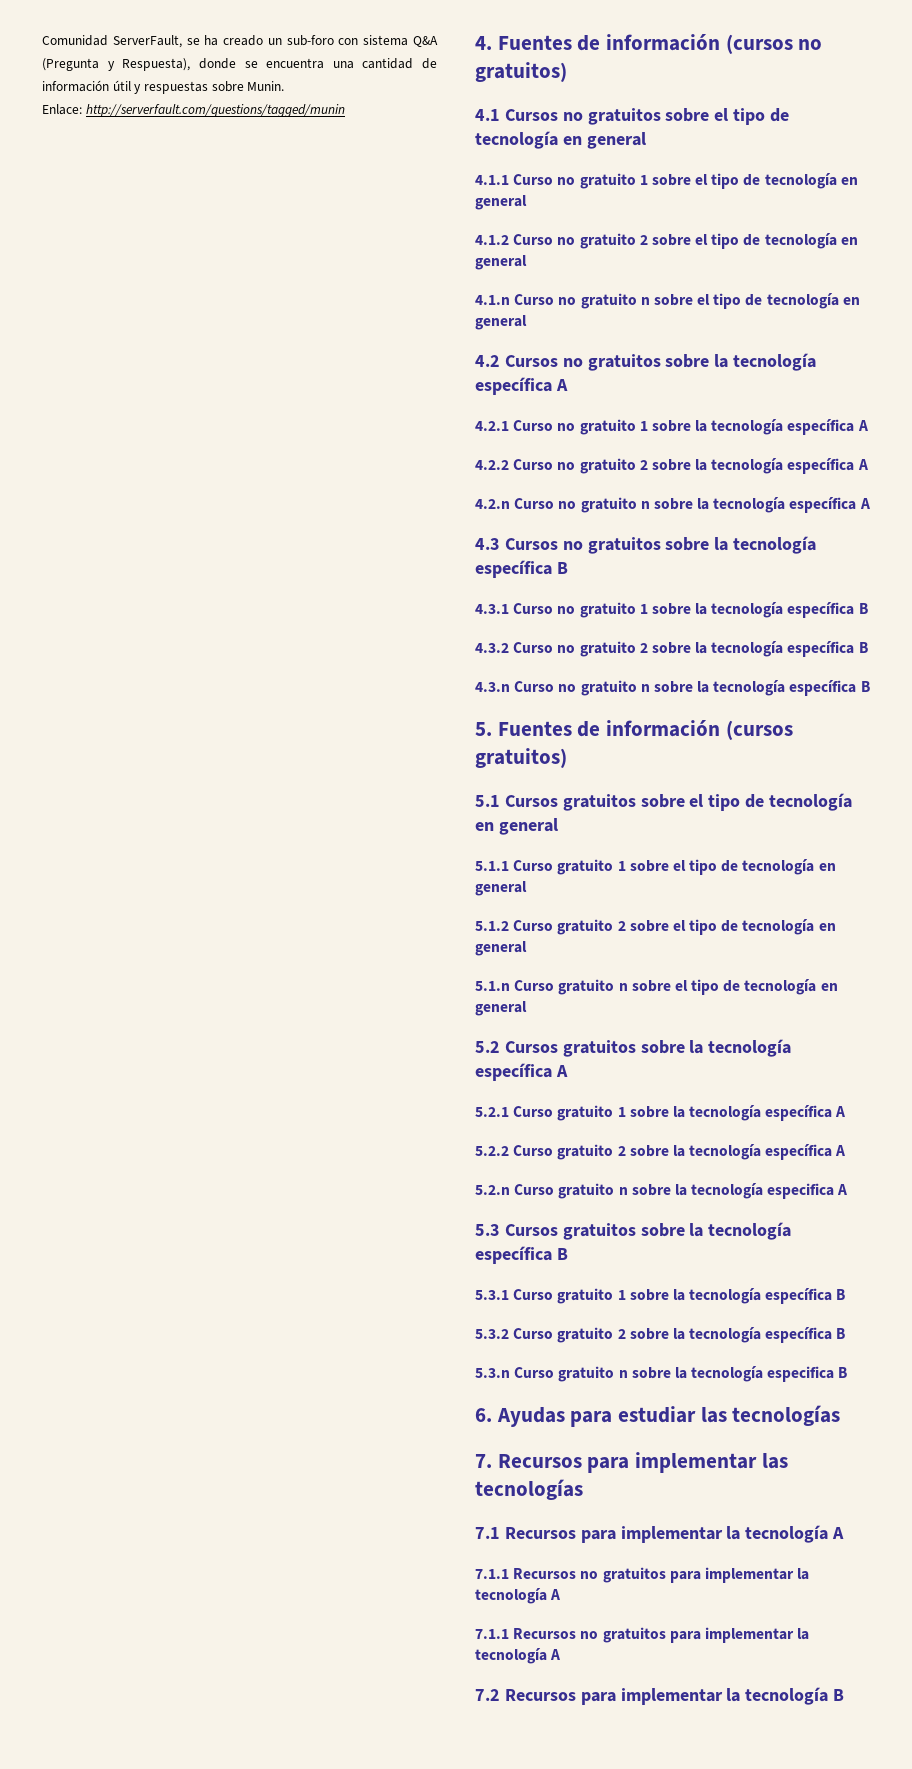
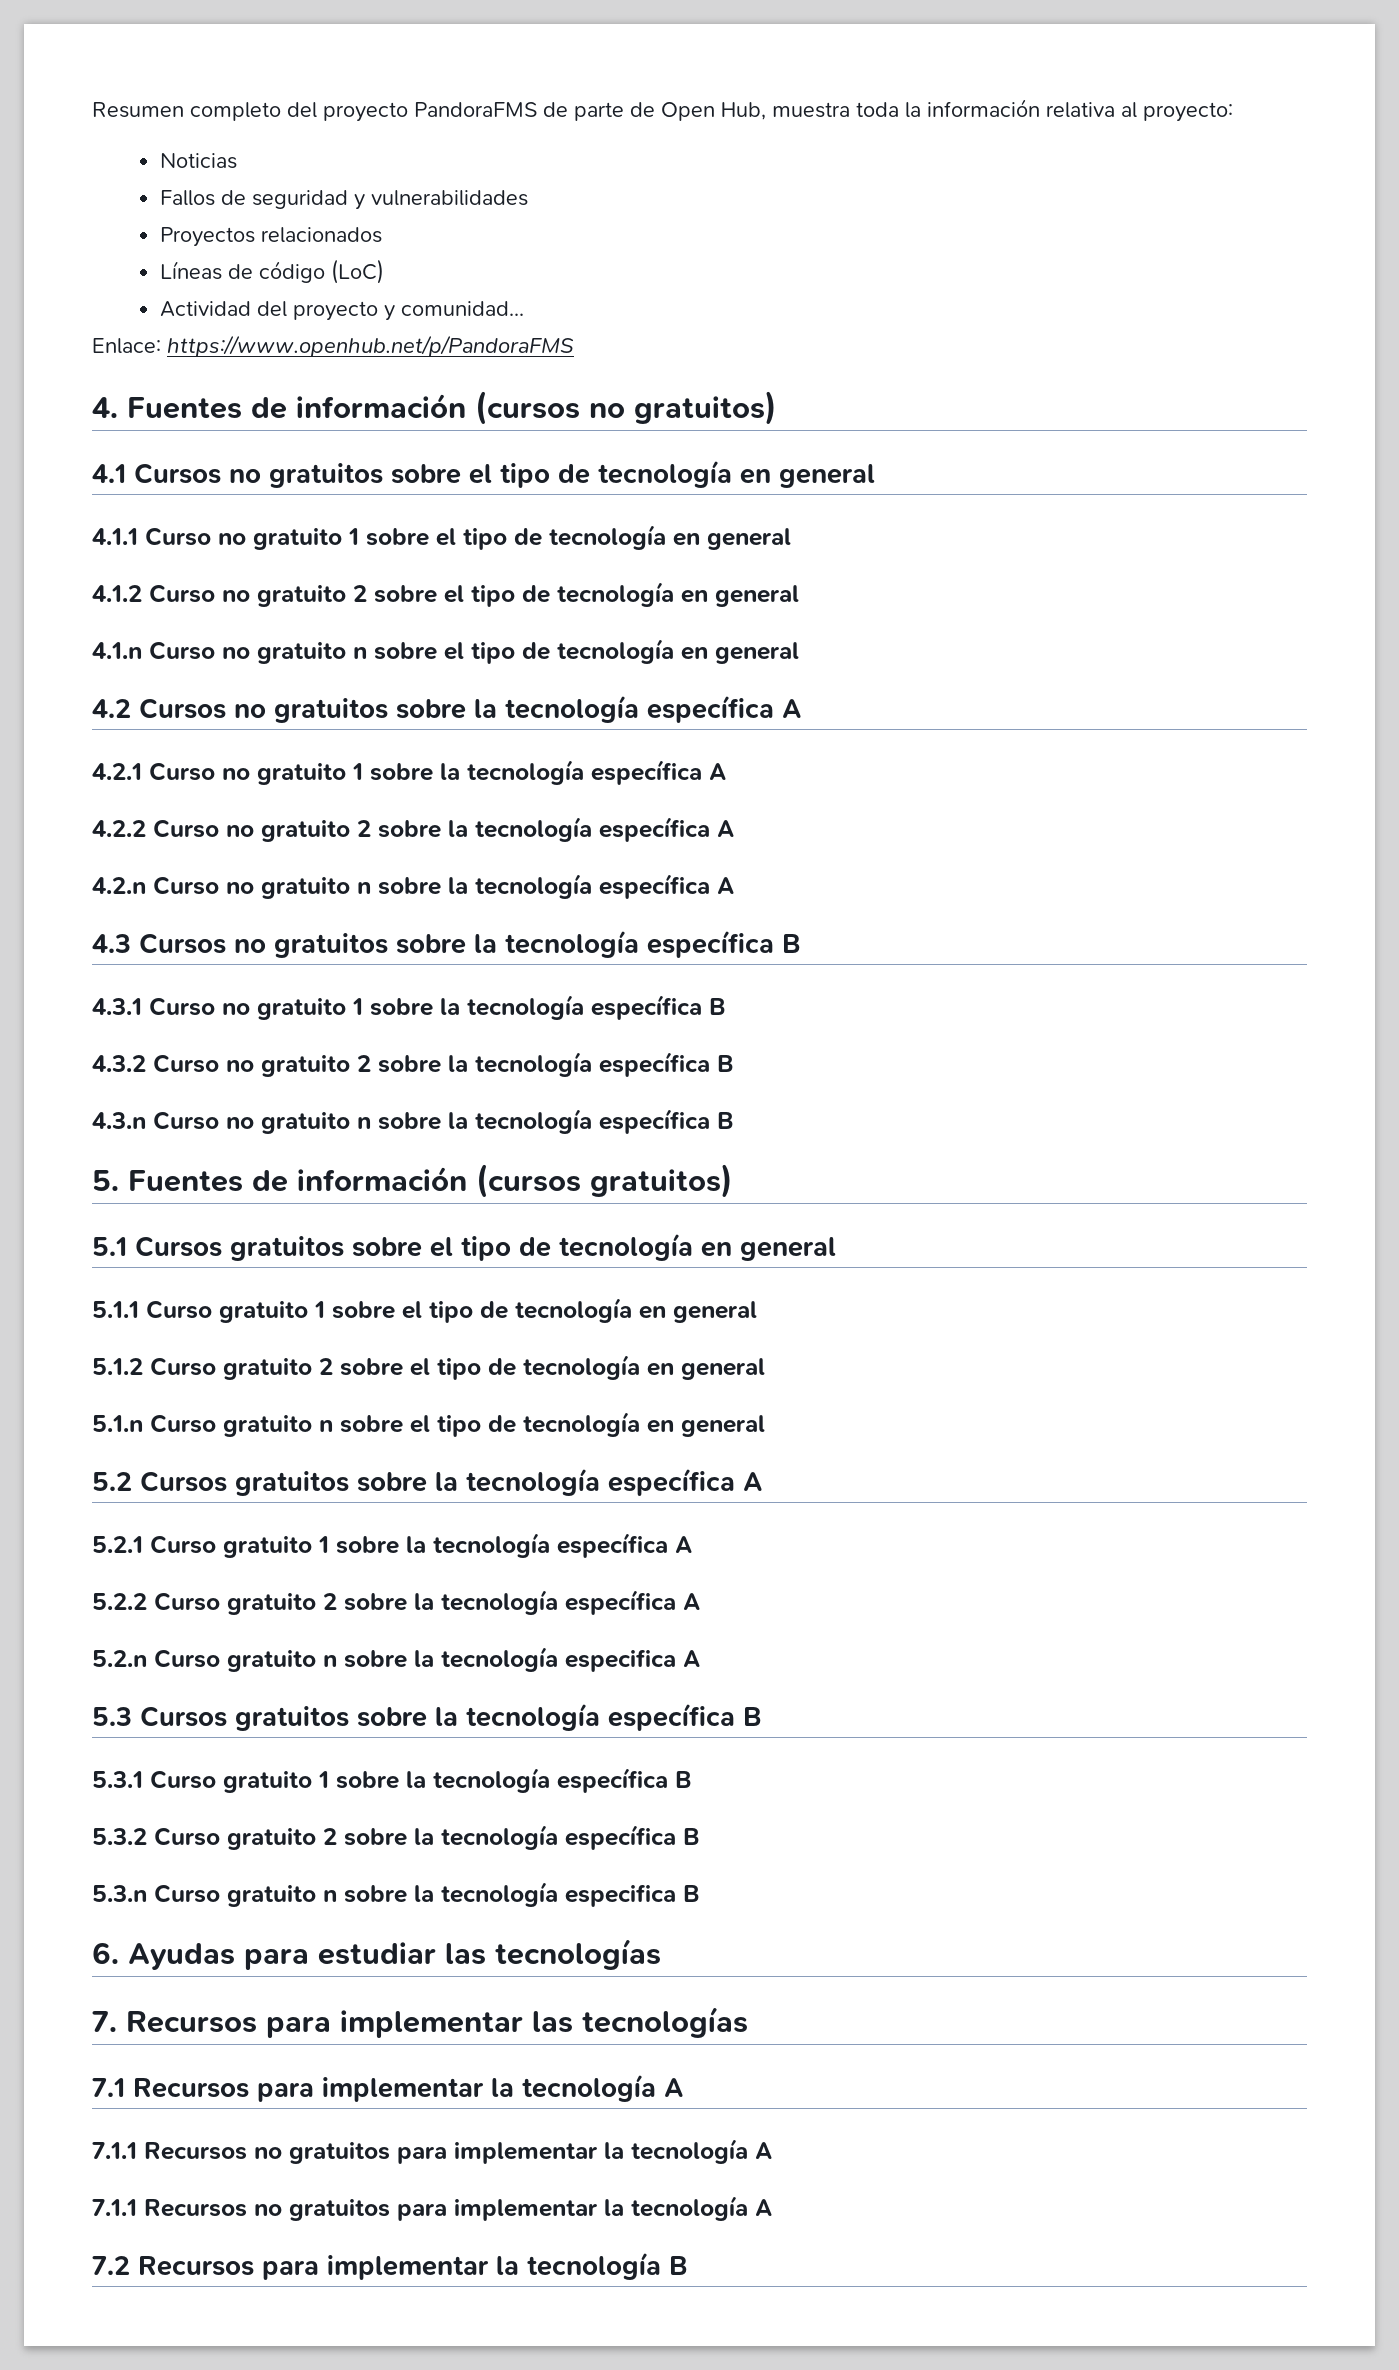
[42,35,438,48] [42,58,437,71] [42,80,285,94] Comunidad ServerFault, se ha creado un sub-foro con sistema Q&A (Pregunta y Respuesta), donde se encuentra una cantidad de información útil y respuestas sobre Munin. -> [92,99,1233,122] [159,153,237,169] [159,190,528,210] [159,227,382,247] [159,259,384,284] [159,301,524,321] Resumen completo del proyecto PandoraFMS de parte de Open Hub, muestra toda la información relativa al proyecto: // Noticias // Fallos de seguridad y vulnerabilidades // Proyectos relacionados // Líneas de código (LoC) // Actividad del proyecto y comunidad...
[85,104,345,117] http://serverfault.com/questions/tagged/munin -> [167,335,574,357] https://www.openhub.net/p/PandoraFMS

